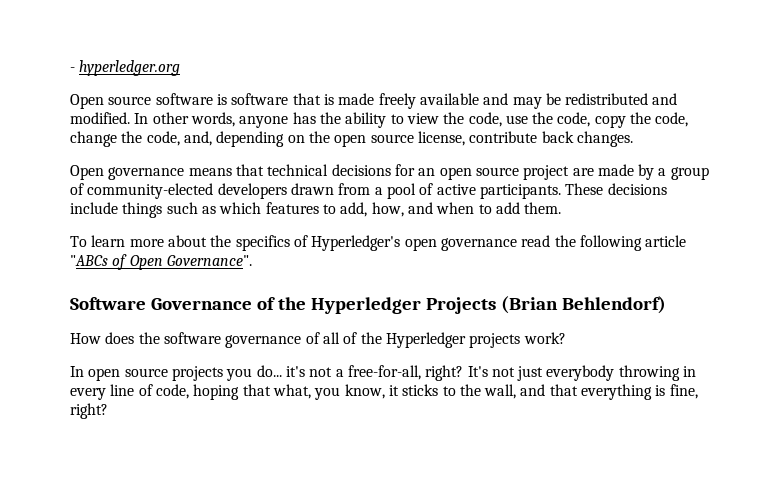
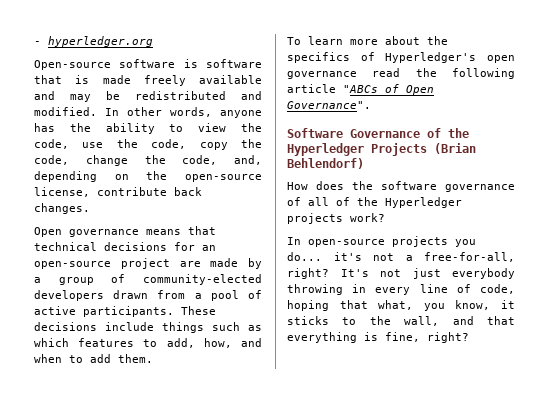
[70,94,152,109] Open source -> [34,60,111,70] Open-source
[334,134,414,147] open source -> [184,174,262,182] open-source
[439,167,519,180] open source -> [34,261,111,269] open-source
[88,368,168,381] open source -> [308,239,385,247] open-source

